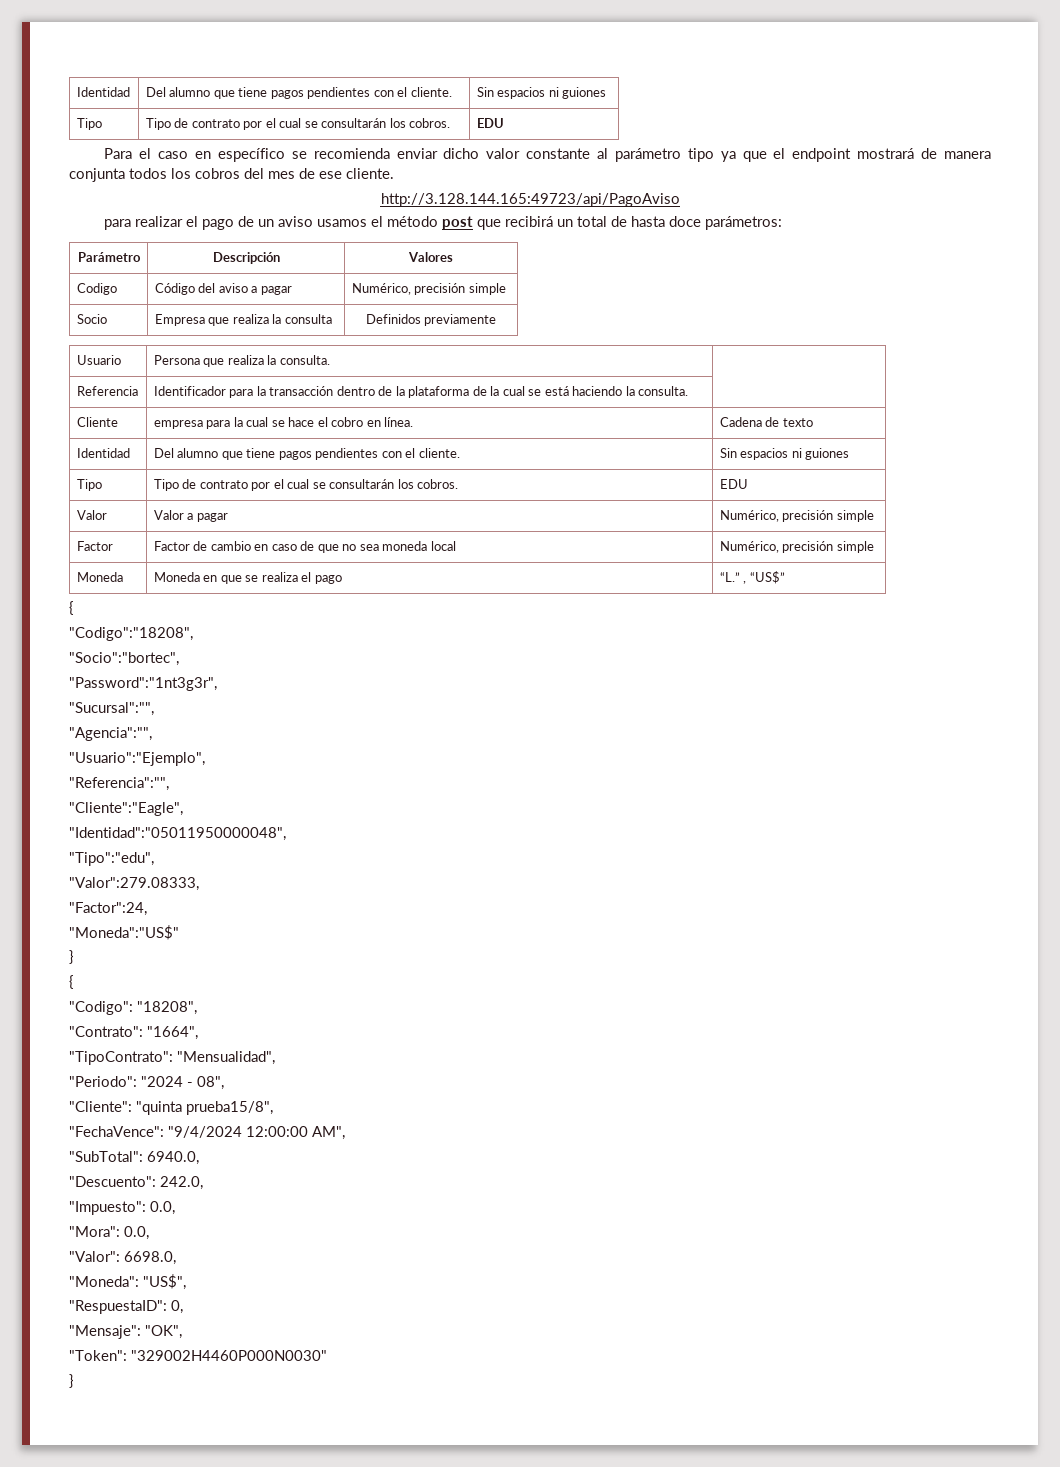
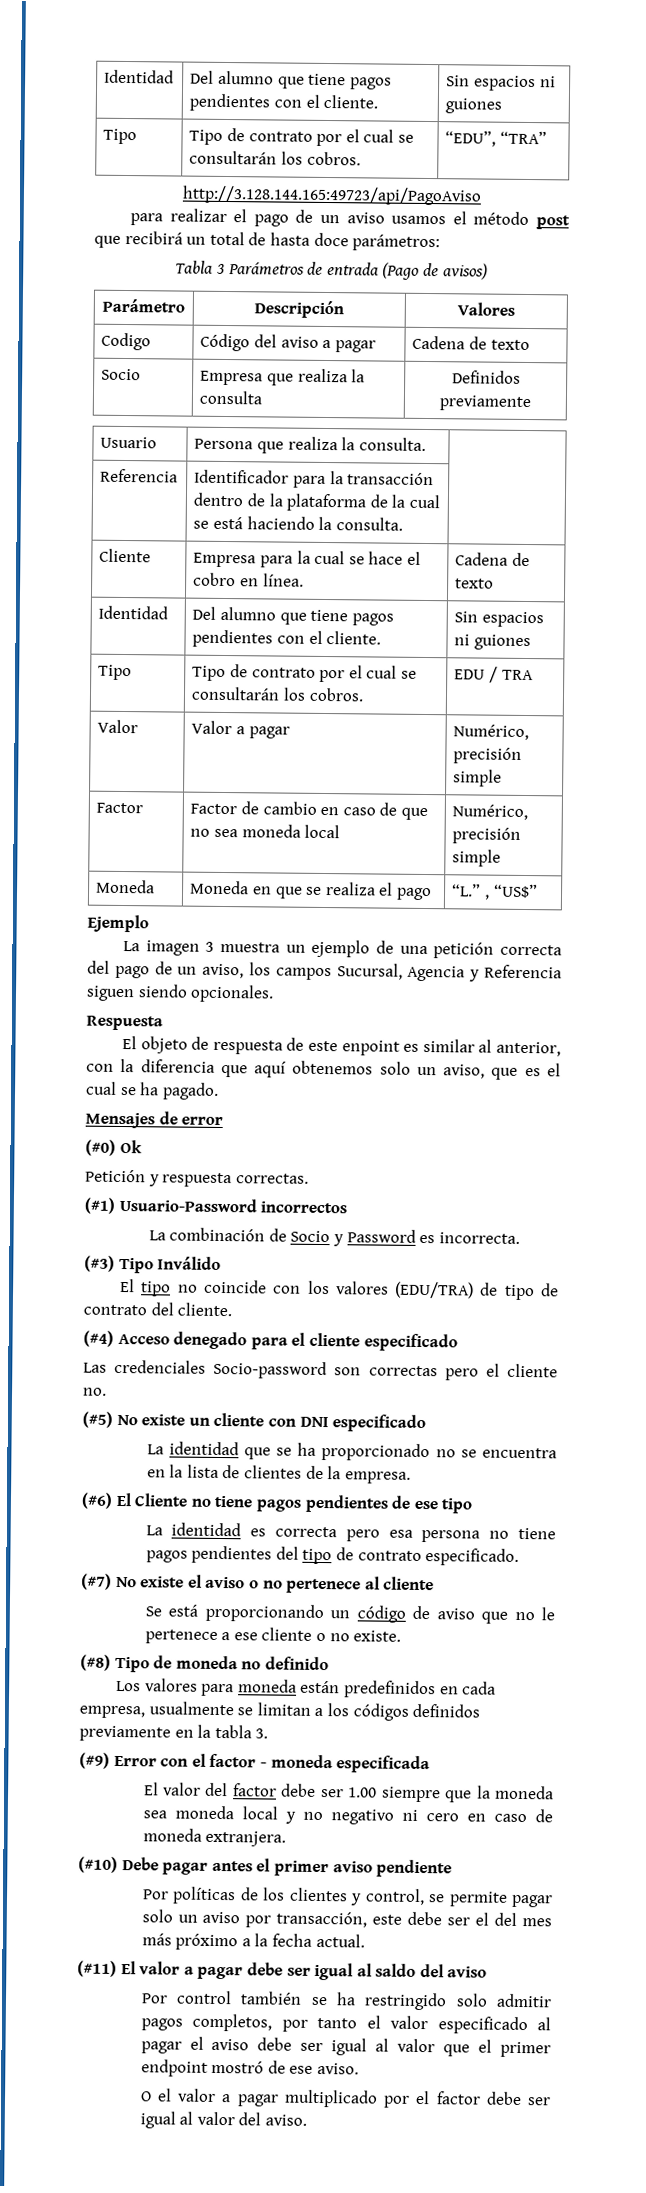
[476,118,504,128] [104,148,992,162] [69,168,394,182] EDU // Para el caso en específico se recomienda enviar dicho valor constante al parámetro tipo ya que el endpoint mostrará de manera conjunta todos los cobros del mes de ese cliente. -> [445,130,547,147] “EDU”, “TRA”
(783, 223) none -> [175,260,488,280] // Tabla 3 Parámetros de entrada (Pago de avisos)
[351,283,506,295] Numérico, precisión simple -> [412,335,530,351] Cadena de texto
[153,420,203,429] empresa -> [193,552,257,568] Empresa
(748, 484) none -> [488,666,534,683] / TRA
[69,601,74,615] [69,627,193,641] [69,652,179,666] [69,677,217,691] [69,702,154,716] [69,727,152,741] [69,752,205,766] [69,777,169,791] [69,802,183,816] [69,827,286,841] [69,852,154,866] [69,877,199,891] [69,902,147,916] [69,925,179,940] [69,950,74,964] [69,975,74,989] [69,1001,197,1015] [69,1026,198,1040] [69,1051,275,1065] [69,1076,224,1090] [69,1101,273,1115] [69,1126,345,1140] [69,1151,199,1165] [69,1176,203,1190] [69,1201,175,1215] [69,1226,149,1240] [69,1251,176,1265] [69,1274,186,1290] [69,1300,183,1314] [69,1325,182,1339] [69,1350,327,1361] [69,1374,74,1388] { // "Codigo":"18208", // "Socio":"bortec", // "Password":"1nt3g3r", // "Sucursal":"", // "Agencia":"", // "Usuario":"Ejemplo", // "Referencia":"", // "Cliente":"Eagle", // "Identidad":"05011950000048", // "Tipo":"edu", // "Valor":279.08333, // "Factor":24, // "Moneda":"US$" // } // { // "Codigo": "18208", // "Contrato": "1664", // "TipoContrato": "Mensualidad", // "Periodo": "2024 - 08", // "Cliente": "quinta prueba15/8", // "FechaVence": "9/4/2024 12:00:00 AM", // "SubTotal": 6940.0, // "Descuento": 242.0, // "Impuesto": 0.0, // "Mora": 0.0, // "Valor": 6698.0, // "Moneda": "US$", // "RespuestaID": 0, // "Mensaje": "OK", // "Token": "329002H4460P000N0030" // } -> [87,914,149,933] [123,939,562,959] [87,960,562,982] [86,984,275,1003] [86,1015,163,1031] [122,1036,561,1057] [86,1058,561,1080] [86,1081,219,1100] [85,1111,224,1129] [85,1139,142,1156] [85,1169,309,1188] [84,1197,348,1214] [148,1227,520,1247] [84,1255,222,1274] [120,1278,559,1301] [83,1302,233,1317] [83,1330,458,1352] [83,1359,559,1381] [83,1387,107,1396] [82,1411,427,1433] [146,1441,557,1462] [146,1464,411,1484] [81,1492,474,1514] [145,1522,556,1543] [145,1545,520,1566] [81,1573,435,1594] [144,1603,555,1624] [144,1627,402,1644] [80,1654,329,1673] [116,1678,497,1699] [79,1701,481,1721] [79,1724,269,1742] [79,1752,431,1774] [143,1782,554,1803] [142,1805,553,1825] [142,1828,287,1847] [78,1856,453,1878] [142,1886,553,1908] [141,1909,552,1928] [141,1933,365,1951] [77,1960,488,1981] [140,1990,552,2011] [140,2013,551,2035] [140,2036,551,2058] [140,2059,359,2077] [139,2088,551,2108] [139,2111,307,2129] Ejemplo // La imagen 3 muestra un ejemplo de una petición correcta del pago de un aviso, los campos Sucursal, Agencia y Referencia siguen siendo opcionales. // Respuesta // El objeto de respuesta de este enpoint es similar al anterior, con la diferencia que aquí obtenemos solo un aviso, que es el cual se ha pagado. // Mensajes de error // (#0) Ok // Petición y respuesta correctas. // (#1) Usuario-Password incorrectos // La combinación de Socio y Password es incorrecta. // (#3) Tipo Inválido // El tipo no coincide con los valores (EDU/TRA) de tipo de contrato del cliente. // (#4) Acceso denegado para el cliente especificado // Las credenciales Socio-password son correctas pero el cliente no. // (#5) No existe un cliente con DNI especificado // La identidad que se ha proporcionado no se encuentra en la lista de clientes de la empresa. // (#6) El Cliente no tiene pagos pendientes de ese tipo // La identidad es correcta pero esa persona no tiene pagos pendientes del tipo de contrato especificado. // (#7) No existe el aviso o no pertenece al cliente // Se está proporcionando un código de aviso que no le pertenece a ese cliente o no existe. // (#8) Tipo de moneda no definido // Los valores para moneda están predefinidos en cada empresa, usualmente se limitan a los códigos definidos previamente en la tabla 3. // (#9) Error con el factor - moneda especificada // El valor del factor debe ser 1.00 siempre que la moneda sea moneda local y no negativo ni cero en caso de moneda extranjera. // (#10) Debe pagar antes el primer aviso pendiente // Por políticas de los clientes y control, se permite pagar solo un aviso por transacción, este debe ser el del mes más próximo a la fecha actual. // (#11) El valor a pagar debe ser igual al saldo del aviso // Por control también se ha restringido solo admitir pagos completos, por tanto el valor especificado al pagar el aviso debe ser igual al valor que el primer endpoint mostró de ese aviso. // O el valor a pagar multiplicado por el factor debe ser igual al valor del aviso.

